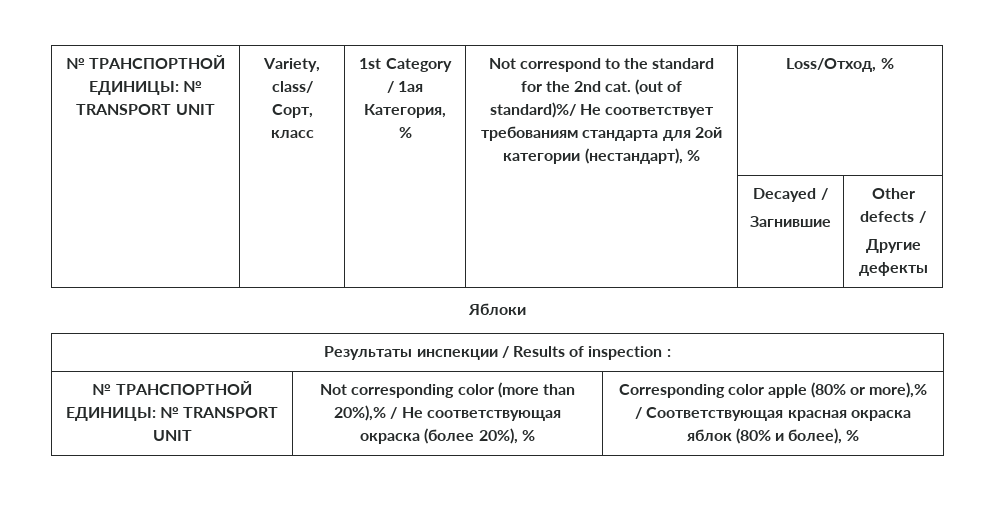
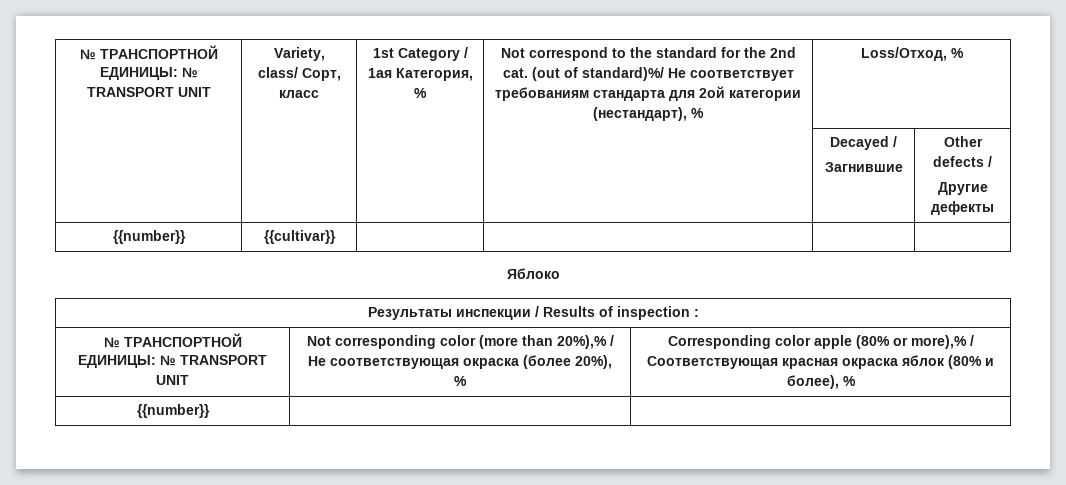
[468,303,526,315] // Яблоки -> [112,230,186,244] [263,230,336,244] [506,268,560,279] // {{number}} | {{cultivar}} | | | | // Яблоко
(860, 435) none -> [136,404,210,418] // {{number}} | |

